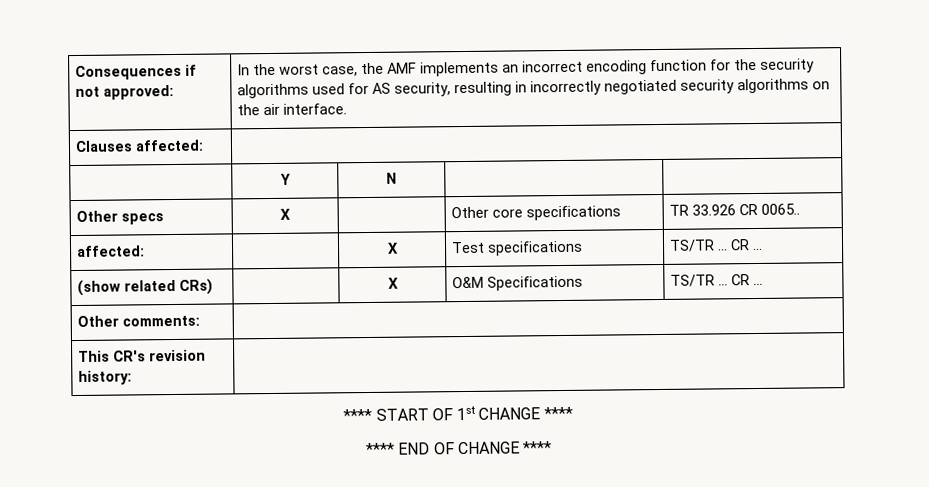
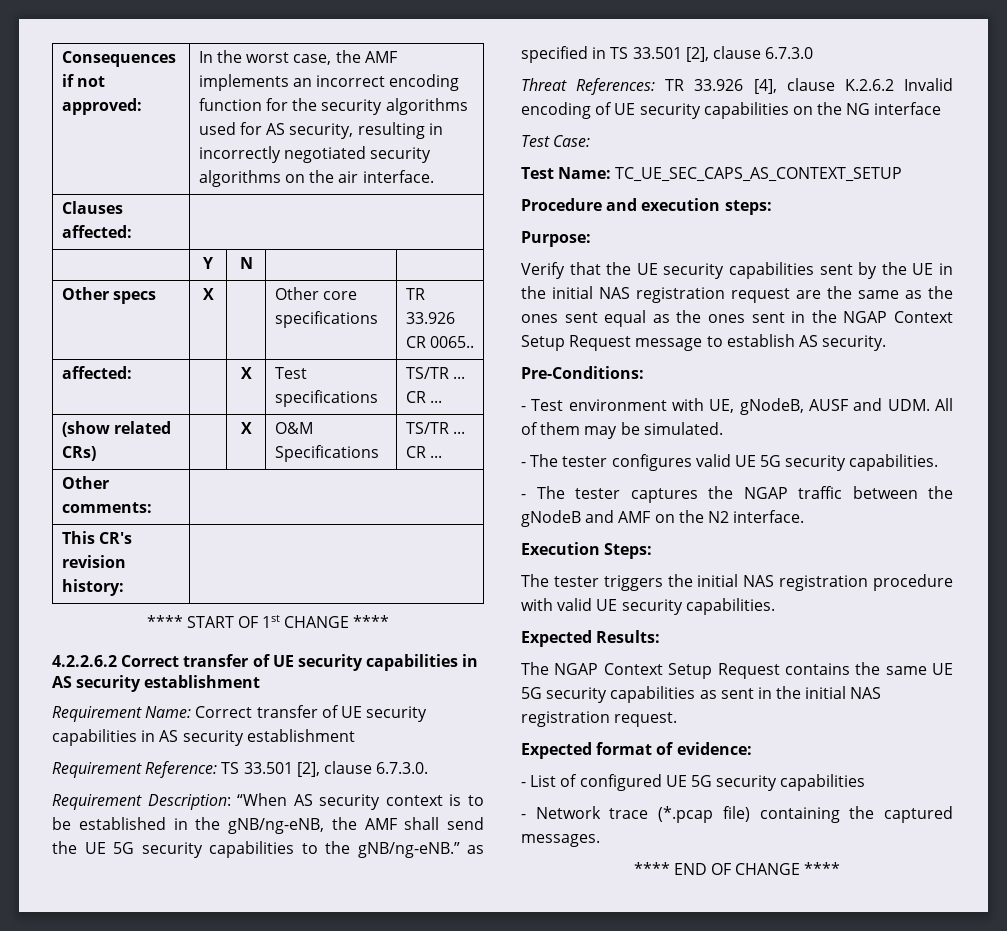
(573, 413) none -> [52,654,479,671] [52,675,261,692] [52,705,428,722] [52,729,355,746] [52,761,429,778] [52,793,484,810] [52,817,484,834] [52,841,484,858] [521,46,814,63] [521,78,953,95] [521,102,942,119] [521,135,591,147] [521,167,903,182] [521,198,772,215] [521,231,591,247] [521,262,954,279] [521,286,953,303] [521,310,953,327] [521,334,887,351] [521,366,644,379] [521,398,953,415] [521,422,723,439] [521,454,939,471] [521,486,953,503] [521,510,805,527] [521,542,653,559] [521,574,953,591] [521,598,775,615] [521,630,661,647] [521,662,953,679] [521,686,882,703] [521,711,678,727] [521,742,752,759] [521,774,866,791] [521,806,953,823] [521,834,600,847] // 4.2.2.6.2 Correct transfer of UE security capabilities in AS security establishment // Requirement Name: Correct transfer of UE security capabilities in AS security establishment // Requirement Reference: TS 33.501 [2], clause 6.7.3.0. // Requirement Description: “When AS security context is to be established in the gNB/ng-eNB, the AMF shall send the UE 5G security capabilities to the gNB/ng-eNB.” as specified in TS 33.501 [2], clause 6.7.3.0 // Threat References: TR 33.926 [4], clause K.2.6.2 Invalid encoding of UE security capabilities on the NG interface // Test Case: // Test Name: TC_UE_SEC_CAPS_AS_CONTEXT_SETUP // Procedure and execution steps: // Purpose: // Verify that the UE security capabilities sent by the UE in the initial NAS registration request are the same as the ones sent equal as the ones sent in the NGAP Context Setup Request message to establish AS security. // Pre-Conditions: // - Test environment with UE, gNodeB, AUSF and UDM. All of them may be simulated. // - The tester configures valid UE 5G security capabilities. // - The tester captures the NGAP traffic between the gNodeB and AMF on the N2 interface. // Execution Steps: // The tester triggers the initial NAS registration procedure with valid UE security capabilities. // Expected Results: // The NGAP Context Setup Request contains the same UE 5G security capabilities as sent in the initial NAS registration request. // Expected format of evidence: // - List of configured UE 5G security capabilities // - Network trace (*.pcap file) containing the captured messages.

